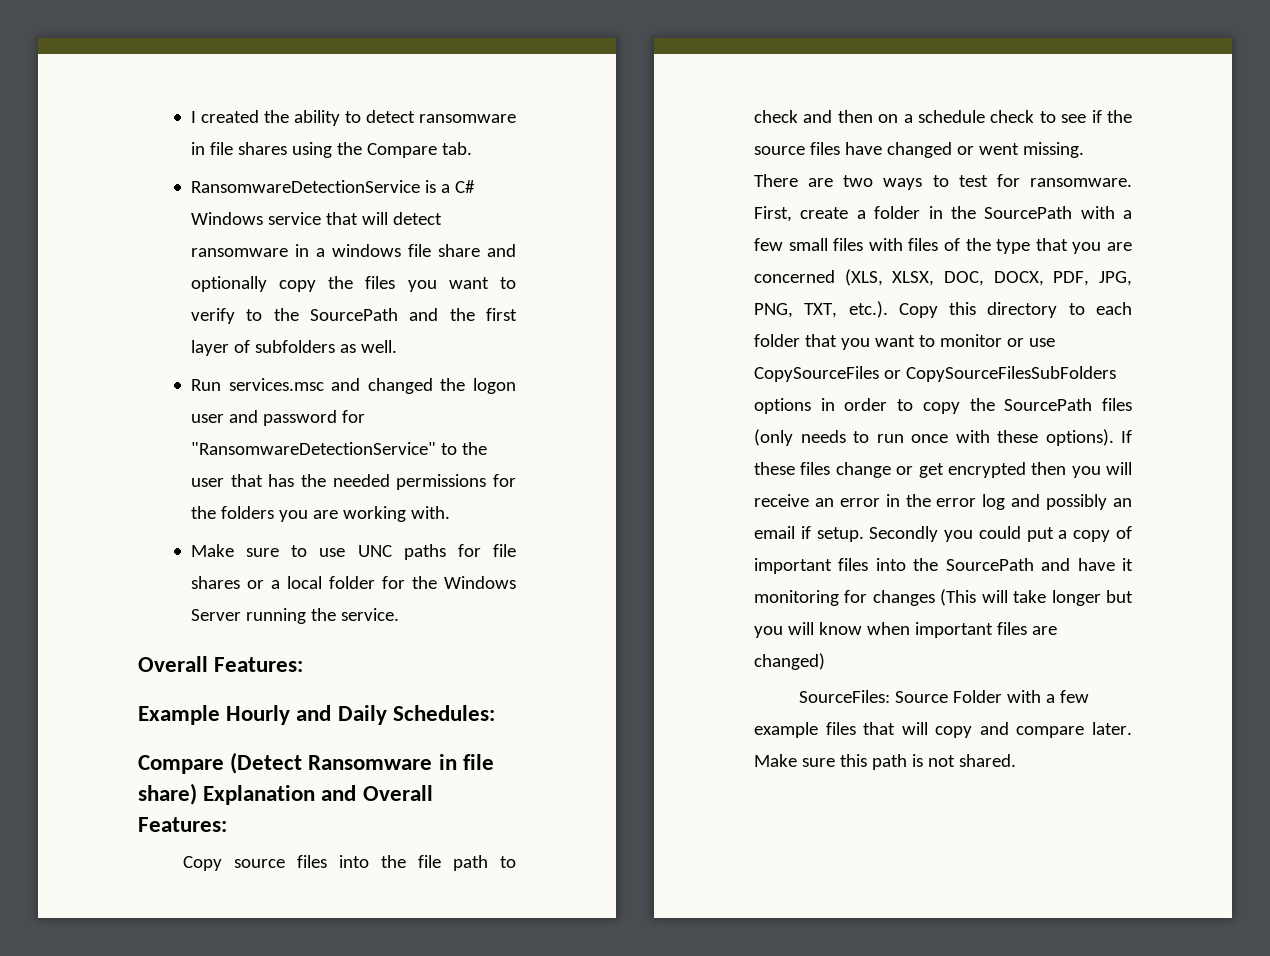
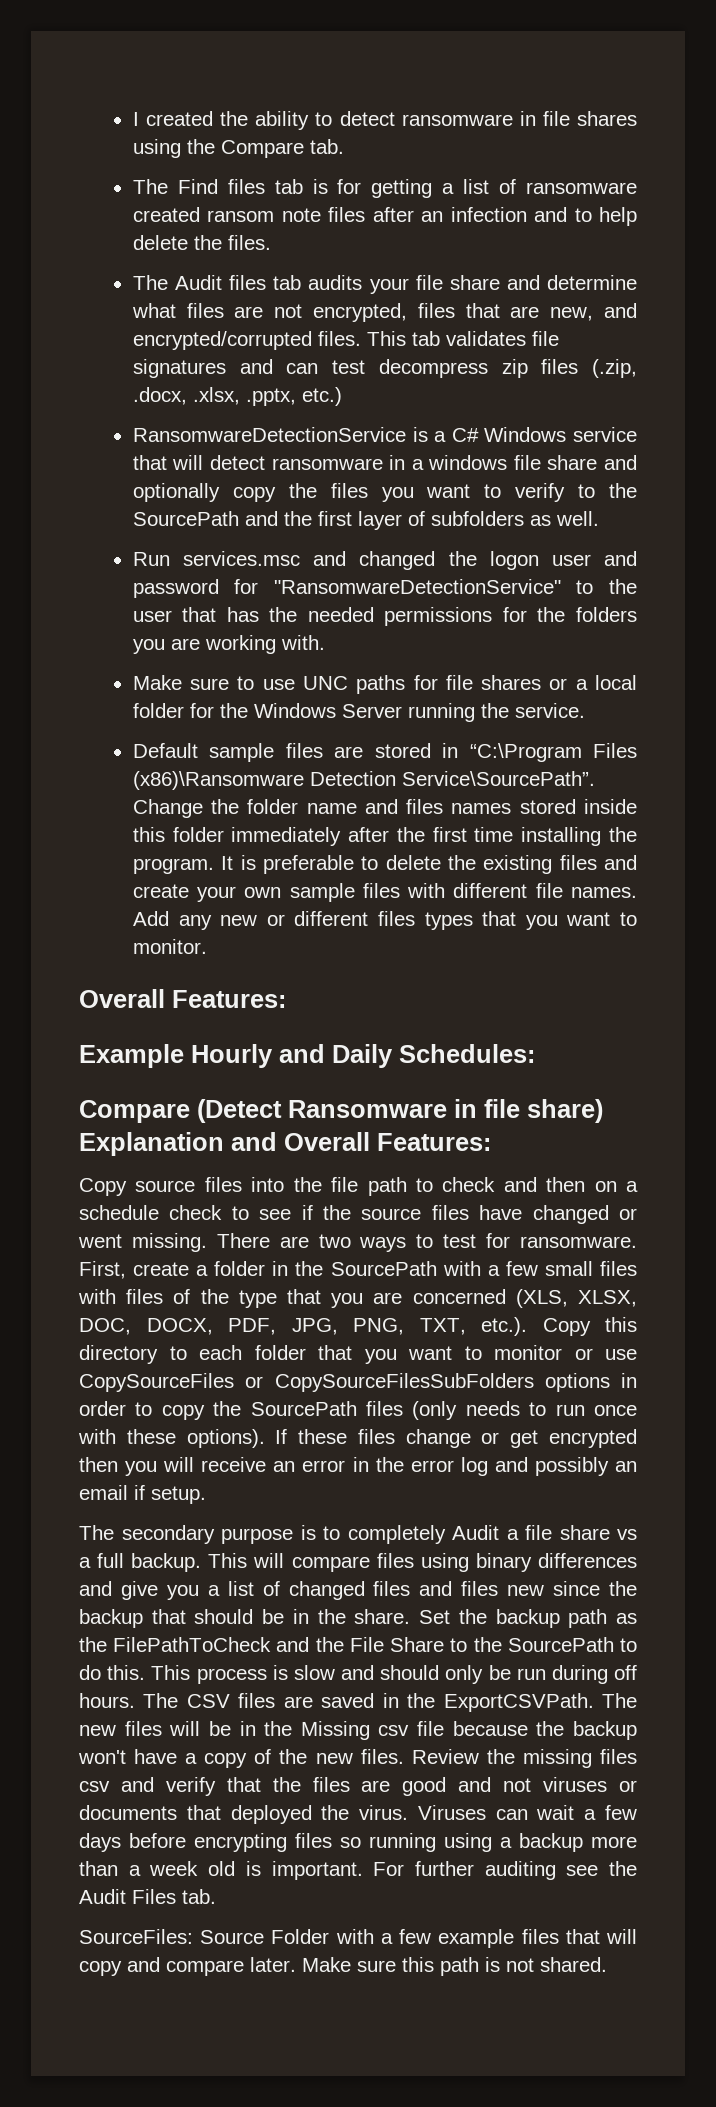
(472, 148) none -> [132,179,637,198] [132,207,638,226] [132,235,271,250] [132,275,637,294] [131,303,637,322] [132,331,559,350] [132,359,637,378] [132,387,342,406] // The Find files tab is for getting a list of ransomware created ransom note files after an infection and to help delete the files. // The Audit files tab audits your file share and determine what files are not encrypted, files that are new, and encrypted/corrupted files. This tab validates file signatures and can test decompress zip files (.zip, .docx, .xlsx, .pptx, etc.)
(399, 614) none -> [132,743,637,762] [132,771,595,790] [132,799,638,818] [132,827,638,846] [132,855,637,874] [132,883,638,902] [132,911,637,930] [132,939,207,954] // Default sample files are stored in “C:\Program Files (x86)\Ransomware Detection Service\SourcePath”. Change the folder name and files names stored inside this folder immediately after the first time installing the program. It is preferable to delete the existing files and create your own sample files with different file names. Add any new or different files types that you want to monitor.
[869,526,1132,542] [754,558,1133,574] [754,589,1133,606] [754,622,1057,638] [754,653,825,670] Secondly you could put a copy of important files into the SourcePath and have it monitoring for changes (This will take longer but you will know when important files are changed) -> [79,1525,637,1544] [79,1553,637,1572] [79,1581,638,1600] [79,1609,638,1628] [79,1637,637,1652] [79,1665,638,1684] [79,1693,638,1712] [79,1721,637,1740] [78,1749,637,1768] [79,1777,638,1796] [79,1805,637,1824] [79,1833,637,1852] [79,1861,637,1880] [79,1889,216,1904] // The secondary purpose is to completely Audit a file share vs a full backup. This will compare files using binary differences and give you a list of changed files and files new since the backup that should be in the share. Set the backup path as the FilePathToCheck and the File Share to the SourcePath to do this. This process is slow and should only be run during off hours. The CSV files are saved in the ExportCSVPath. The new files will be in the Missing csv file because the backup won't have a copy of the new files. Review the missing files csv and verify that the files are good and not viruses or documents that deployed the virus. Viruses can wait a few days before encrypting files so running using a backup more than a week old is important. For further auditing see the Audit Files tab.

